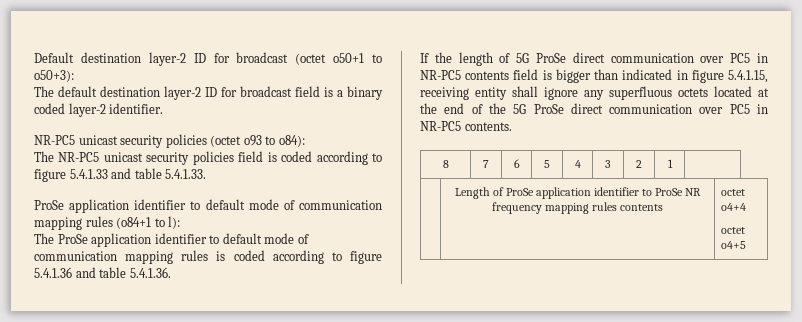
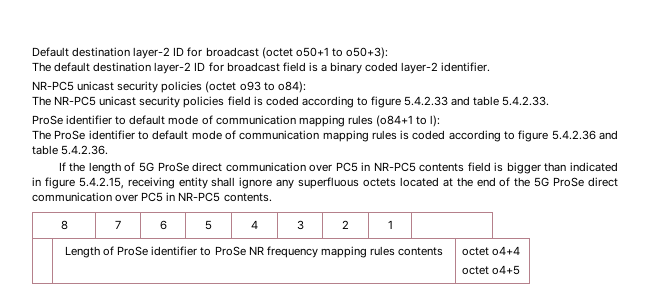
[69,168,207,179] [34,199,130,213] 5.4.1.33 and table 5.4.1.33. // ProSe application -> [404,96,550,106] [32,115,63,125] 5.4.2.33 and table 5.4.2.33. // ProSe
[91,233,152,247] application -> (86, 135) none
[34,267,171,278] 5.4.1.36 and table 5.4.1.36. -> [551,130,618,140] [32,145,109,155] 5.4.2.36 and table 5.4.2.36.
[728,70,768,83] 5.4.1.15, -> [78,177,124,189] 5.4.2.15,
[535,187,591,199] application -> (149, 251) none

